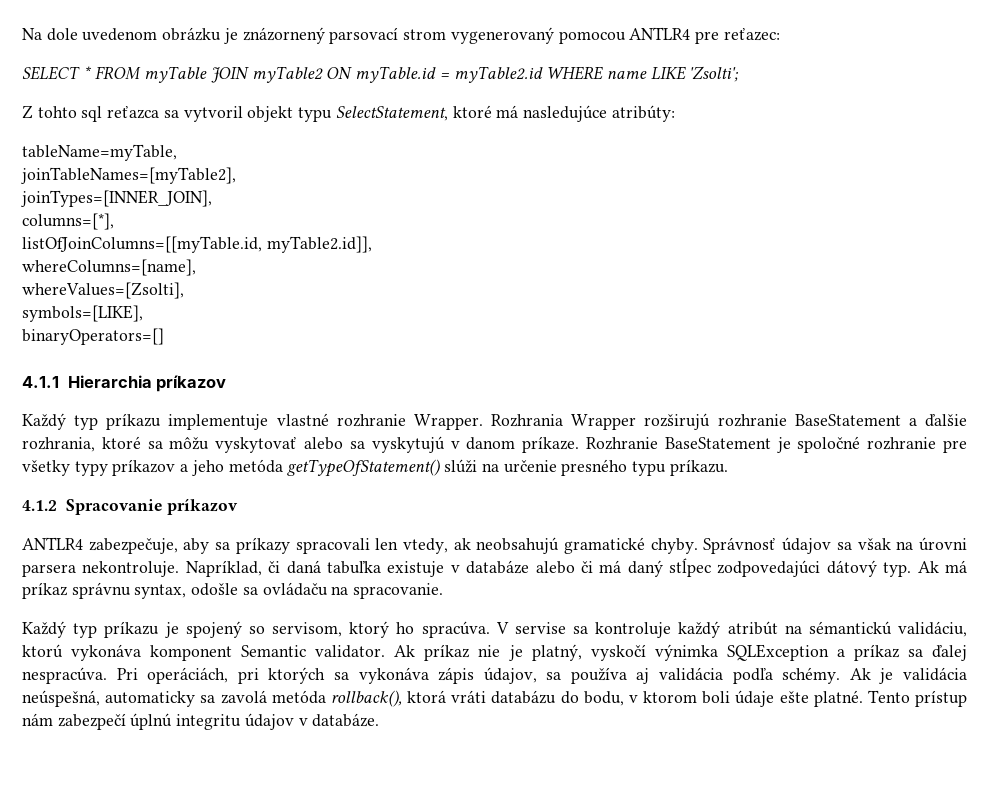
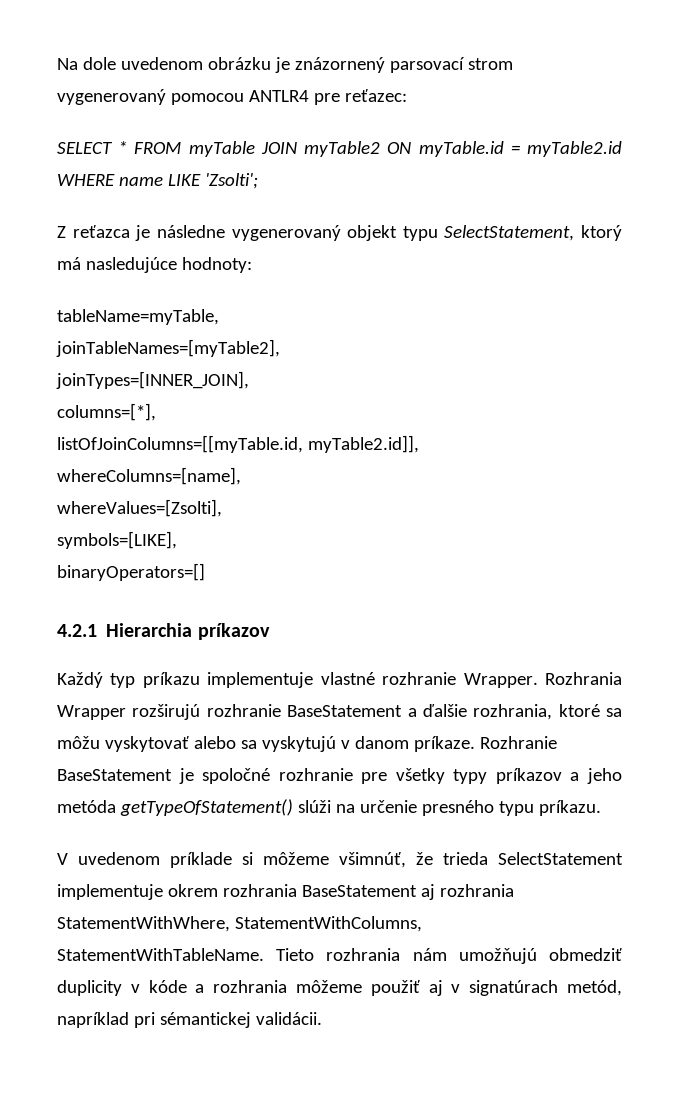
[37,106,243,122] tohto sql reťazca sa vytvoril -> [72,225,341,241] reťazca je následne vygenerovaný
[452,105,492,118] ktoré -> [581,225,622,241] ktorý
[611,105,675,122] atribúty: -> [181,257,252,273] hodnoty:
[22,376,59,388] 4.1.1 -> [57,624,97,637] 4.2.1
[22,498,239,515] [22,537,968,554] [22,558,968,577] [22,582,444,599] [22,621,967,638] [22,644,967,661] [22,667,968,684] [22,690,967,707] [22,713,380,730] 4.1.2 Spracovanie príkazov // ANTLR4 zabezpečuje, aby sa príkazy spracovali len vtedy, ak neobsahujú gramatické chyby. Správnosť údajov sa však na úrovni parsera nekontroluje. Napríklad, či daná tabuľka existuje v databáze alebo či má daný stĺpec zodpovedajúci dátový typ. Ak má príkaz správnu syntax, odošle sa ovládaču na spracovanie. // Každý typ príkazu je spojený so servisom, ktorý ho spracúva. V servise sa kontroluje každý atribút na sémantickú validáciu, ktorú vykonáva komponent Semantic validator. Ak príkaz nie je platný, vyskočí výnimka SQLException a príkaz sa ďalej nespracúva. Pri operáciách, pri ktorých sa vykonáva zápis údajov, sa používa aj validácia podľa schémy. Ak je validácia neúspešná, automaticky sa zavolá metóda rollback(), ktorá vráti databázu do bodu, v ktorom boli údaje ešte platné. Tento prístup nám zabezpečí úplnú integritu údajov v databáze. -> [57,852,623,868] [57,884,514,900] [57,916,422,932] [57,948,622,964] [57,980,622,996] [57,1012,322,1028] V uvedenom príklade si môžeme všimnúť, že trieda SelectStatement implementuje okrem rozhrania BaseStatement aj rozhrania StatementWithWhere, StatementWithColumns, StatementWithTableName. Tieto rozhrania nám umožňujú obmedziť duplicity v kóde a rozhrania môžeme použiť aj v signatúrach metód, napríklad pri sémantickej validácii.

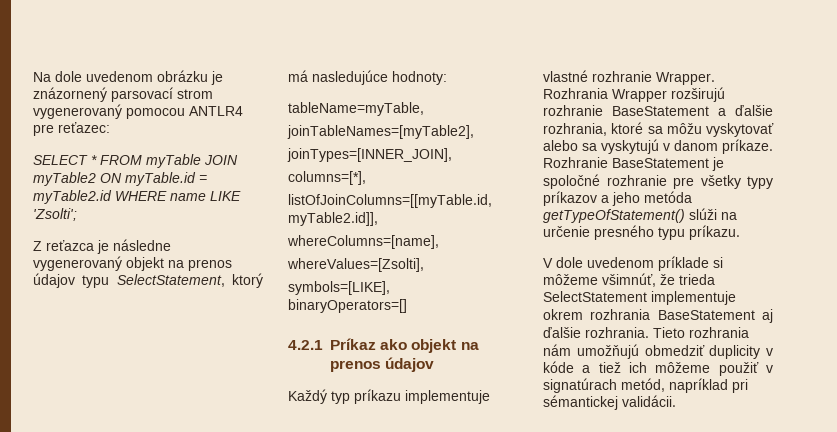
(398, 233) none -> [168,259,232,271] [33,273,75,288] na prenos údajov
[106,623,270,640] Hierarchia príkazov -> [330,338,479,353] [330,357,435,372] Príkaz ako objekt na prenos údajov
(68, 859) none -> [556,257,583,268] dole
[439,884,514,897] [57,916,422,932] [57,948,264,961] rozhrania StatementWithWhere, StatementWithColumns, StatementWithTableName. -> [543,327,649,338] ďalšie rozhrania.
[213,980,288,993] rozhrania -> [598,362,647,373] tiež ich
[428,980,443,996] aj -> (759, 369) none

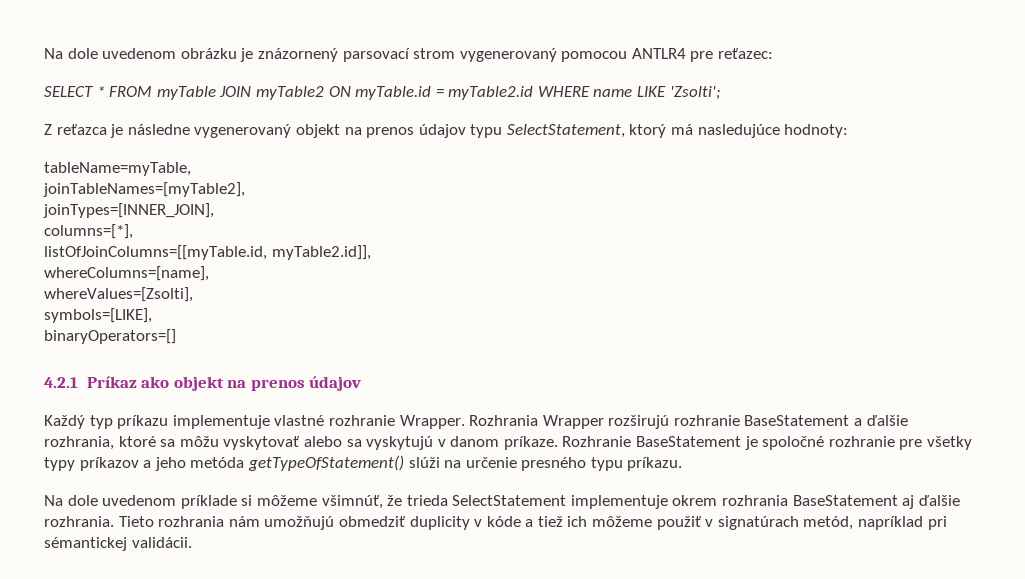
[543,258,553,268] V -> [44,495,63,506] Na

